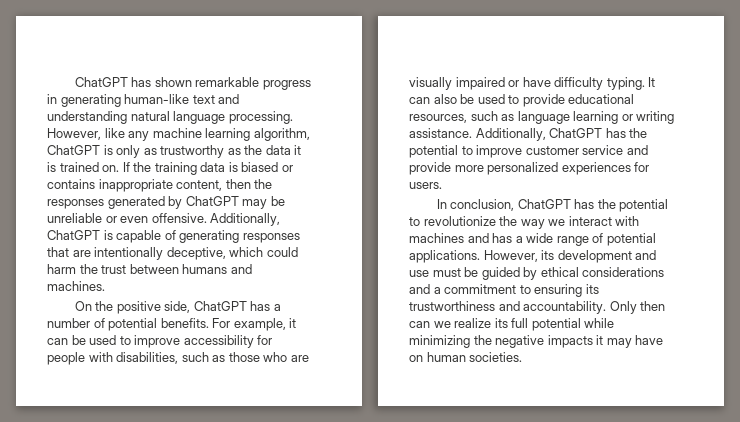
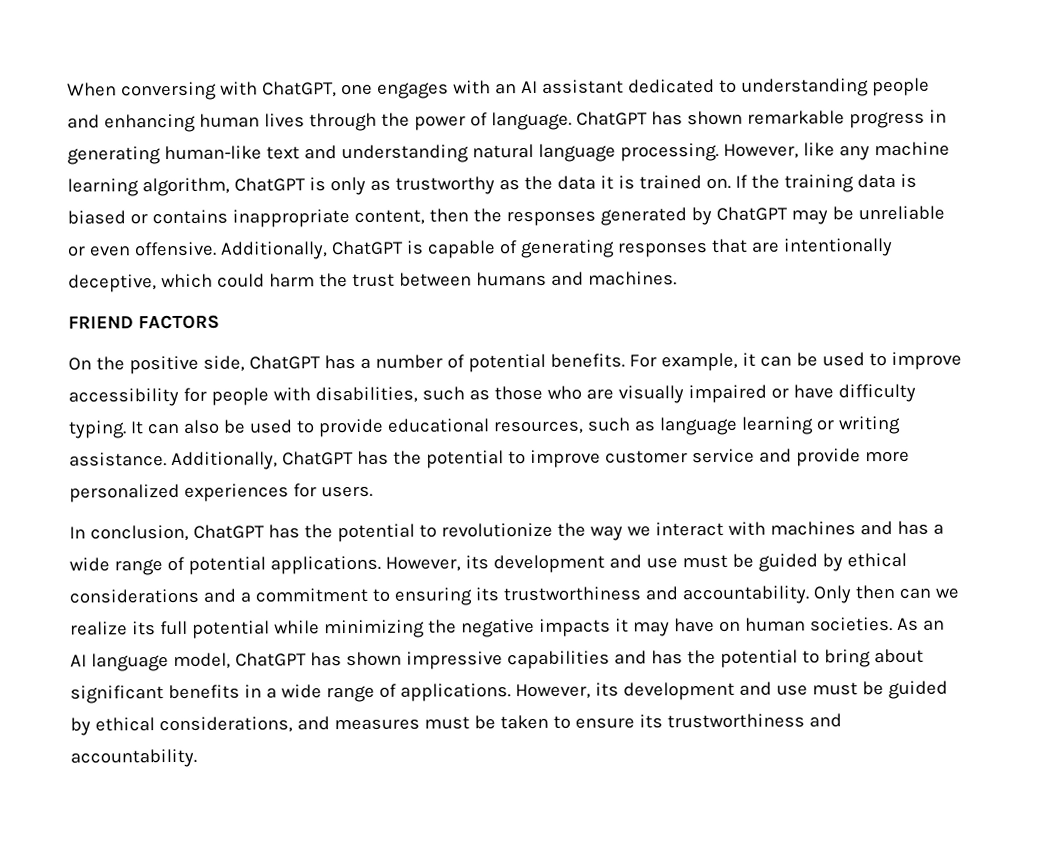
(74, 82) none -> [67,77,930,101] [67,111,572,133] When conversing with ChatGPT, one engages with an AI assistant dedicated to understanding people and enhancing human lives through the power of language.
(105, 286) none -> [68,314,220,330] // FRIEND FACTORS
(523, 357) none -> [896,617,945,631] [70,648,924,672] [70,680,948,704] [70,713,842,736] [70,748,197,768] As an AI language model, ChatGPT has shown impressive capabilities and has the potential to bring about significant benefits in a wide range of applications. However, its development and use must be guided by ethical considerations, and measures must be taken to ensure its trustworthiness and accountability.

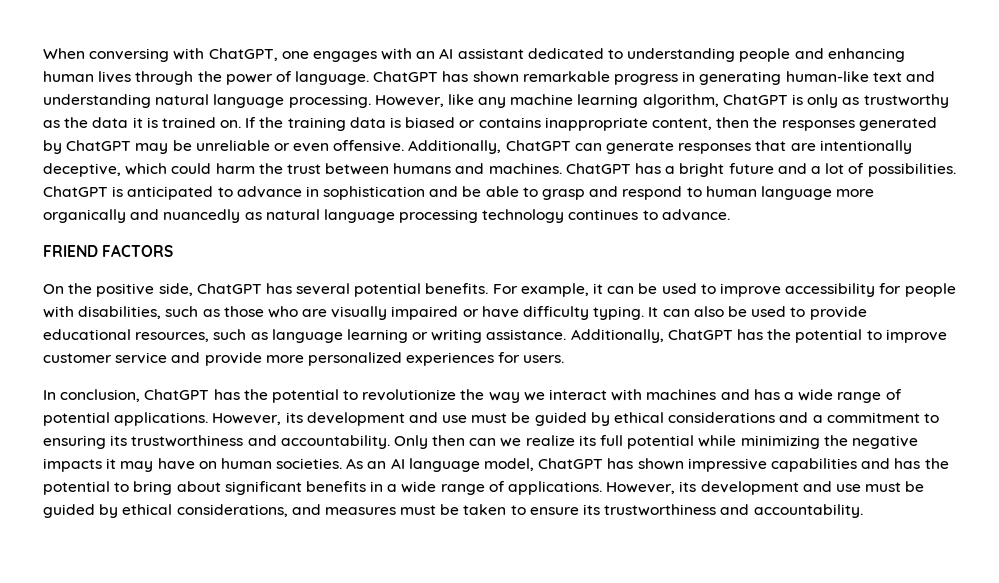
[405,239,615,259] is capable of generating -> [574,141,675,154] can generate
(677, 278) none -> [565,163,956,177] [43,186,875,200] [43,209,730,223] ChatGPT has a bright future and a lot of possibilities. ChatGPT is anticipated to advance in sophistication and be able to grasp and respond to human language more organically and nuancedly as natural language processing technology continues to advance.
[359,354,465,369] a number of -> [296,283,351,295] several

